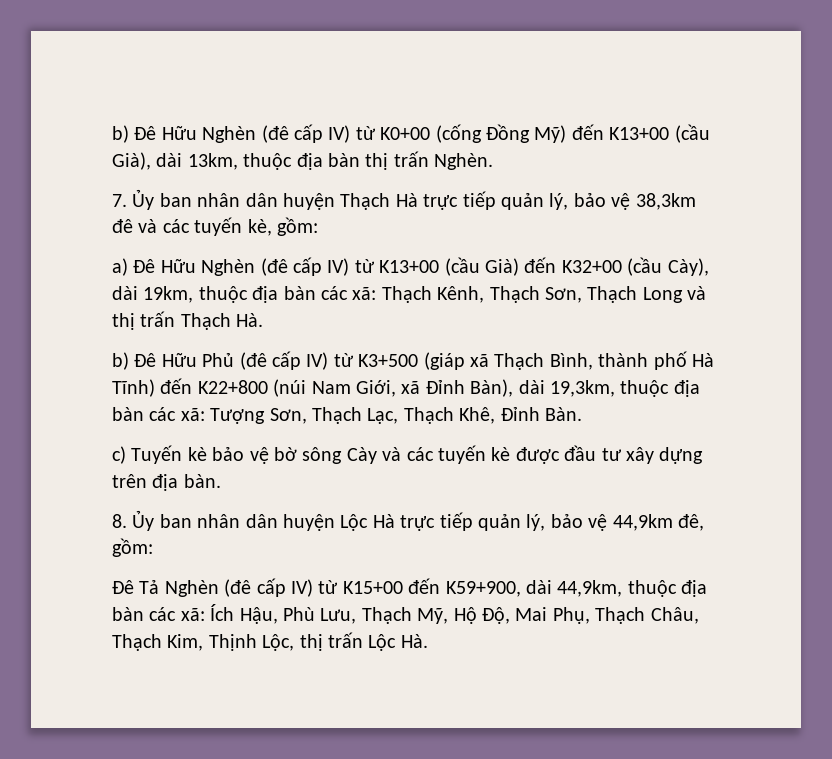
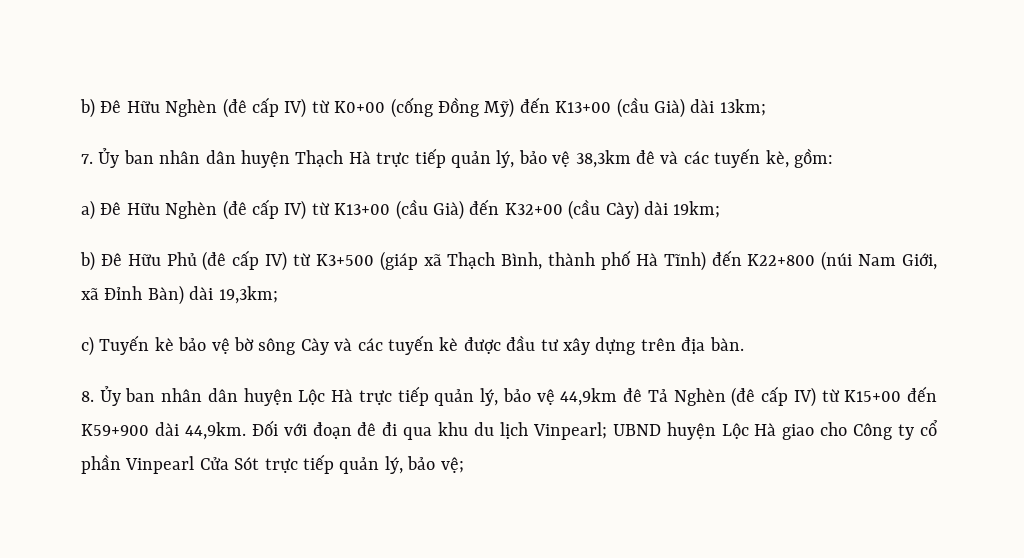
[112,151,494,170] Già), dài 13km, thuộc địa bàn thị trấn Nghèn. -> [653,98,766,118] Già) dài 13km;
[667,258,709,276] [112,286,707,303] [112,311,264,330] Cày), dài 19km, thuộc địa bàn các xã: Thạch Kênh, Thạch Sơn, Thạch Long và thị trấn Thạch Hà. -> [605,200,721,220] Cày) dài 19km;
[470,379,700,397] [112,407,582,424] Bàn), dài 19,3km, thuộc địa bàn các xã: Tượng Sơn, Thạch Lạc, Thạch Khê, Đỉnh Bàn. -> [147,285,278,305] Bàn) dài 19,3km;
[677,514,704,531] [112,538,153,557] [112,580,134,594] đê, gồm: // Đê -> [623,388,643,402] đê
[445,580,708,597] [112,604,699,624] [112,632,428,651] K59+900, dài 44,9km, thuộc địa bàn các xã: Ích Hậu, Phù Lưu, Thạch Mỹ, Hộ Độ, Mai Phụ, Thạch Châu, Thạch Kim, Thịnh Lộc, thị trấn Lộc Hà. -> [81,420,938,440] [81,454,464,474] K59+900 dài 44,9km. Đối với đoạn đê đi qua khu du lịch Vinpearl; UBND huyện Lộc Hà giao cho Công ty cổ phần Vinpearl Cửa Sót trực tiếp quản lý, bảo vệ;

